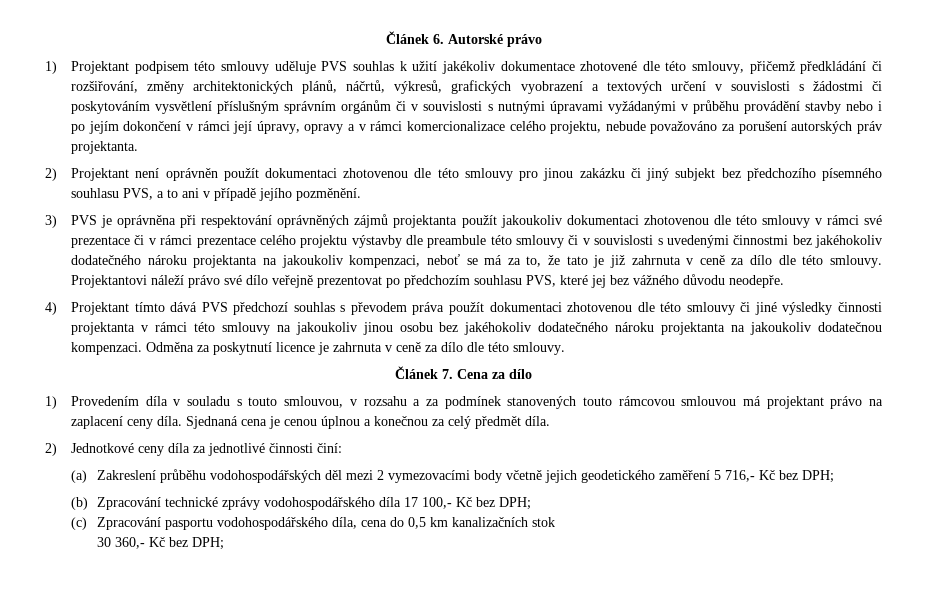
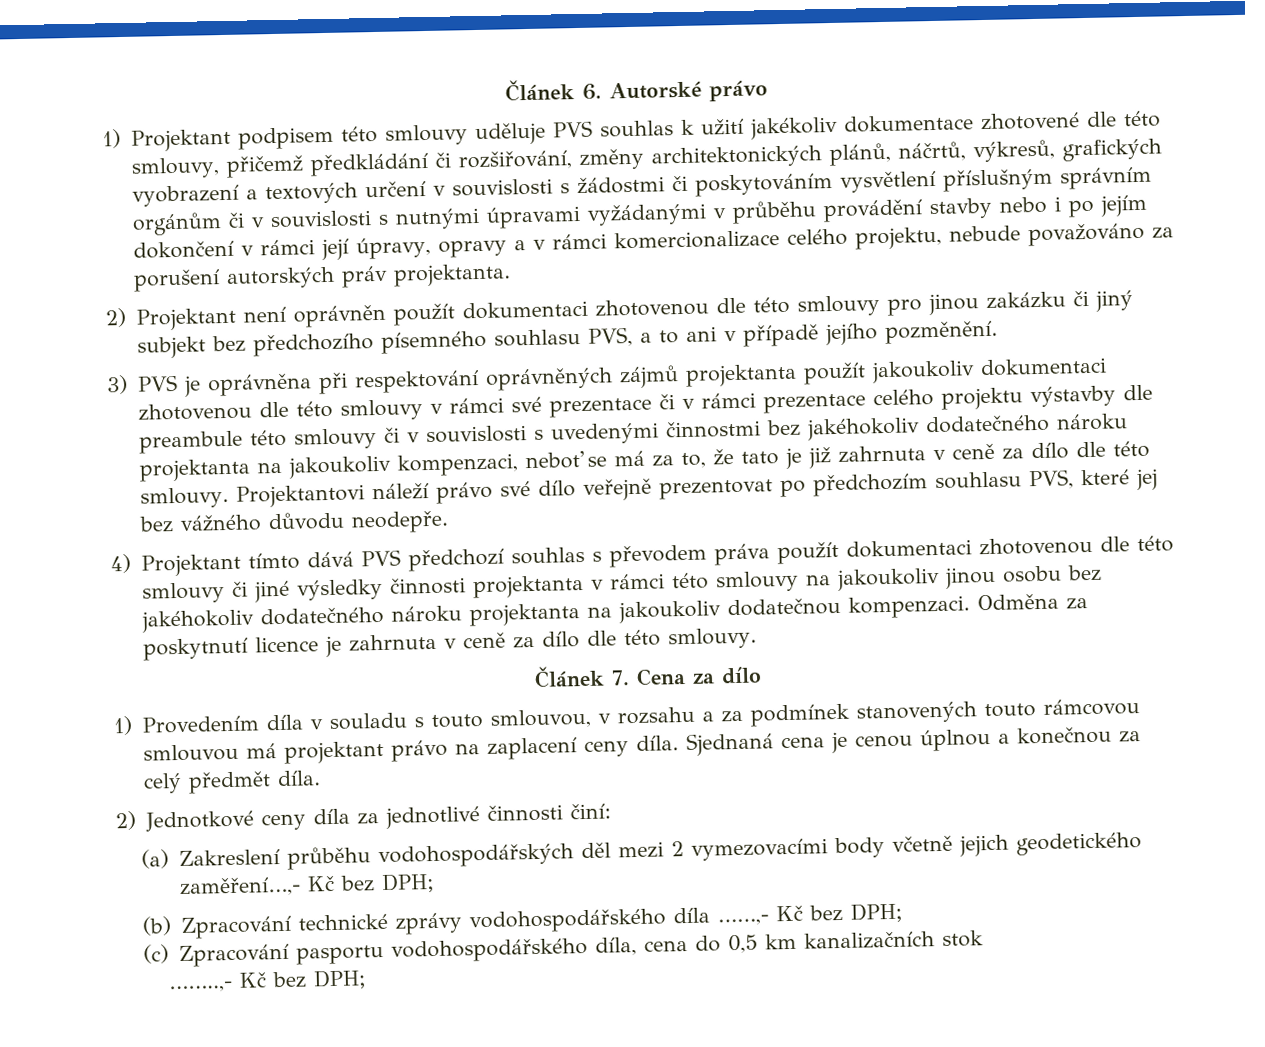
[659,470,756,482] zaměření 5 716,- -> [178,876,301,898] zaměření…,-
[404,497,453,509] 17 100,- -> [716,914,769,926] ……,-
[97,537,146,549] 30 360,- -> [168,980,234,993] ……..,-

